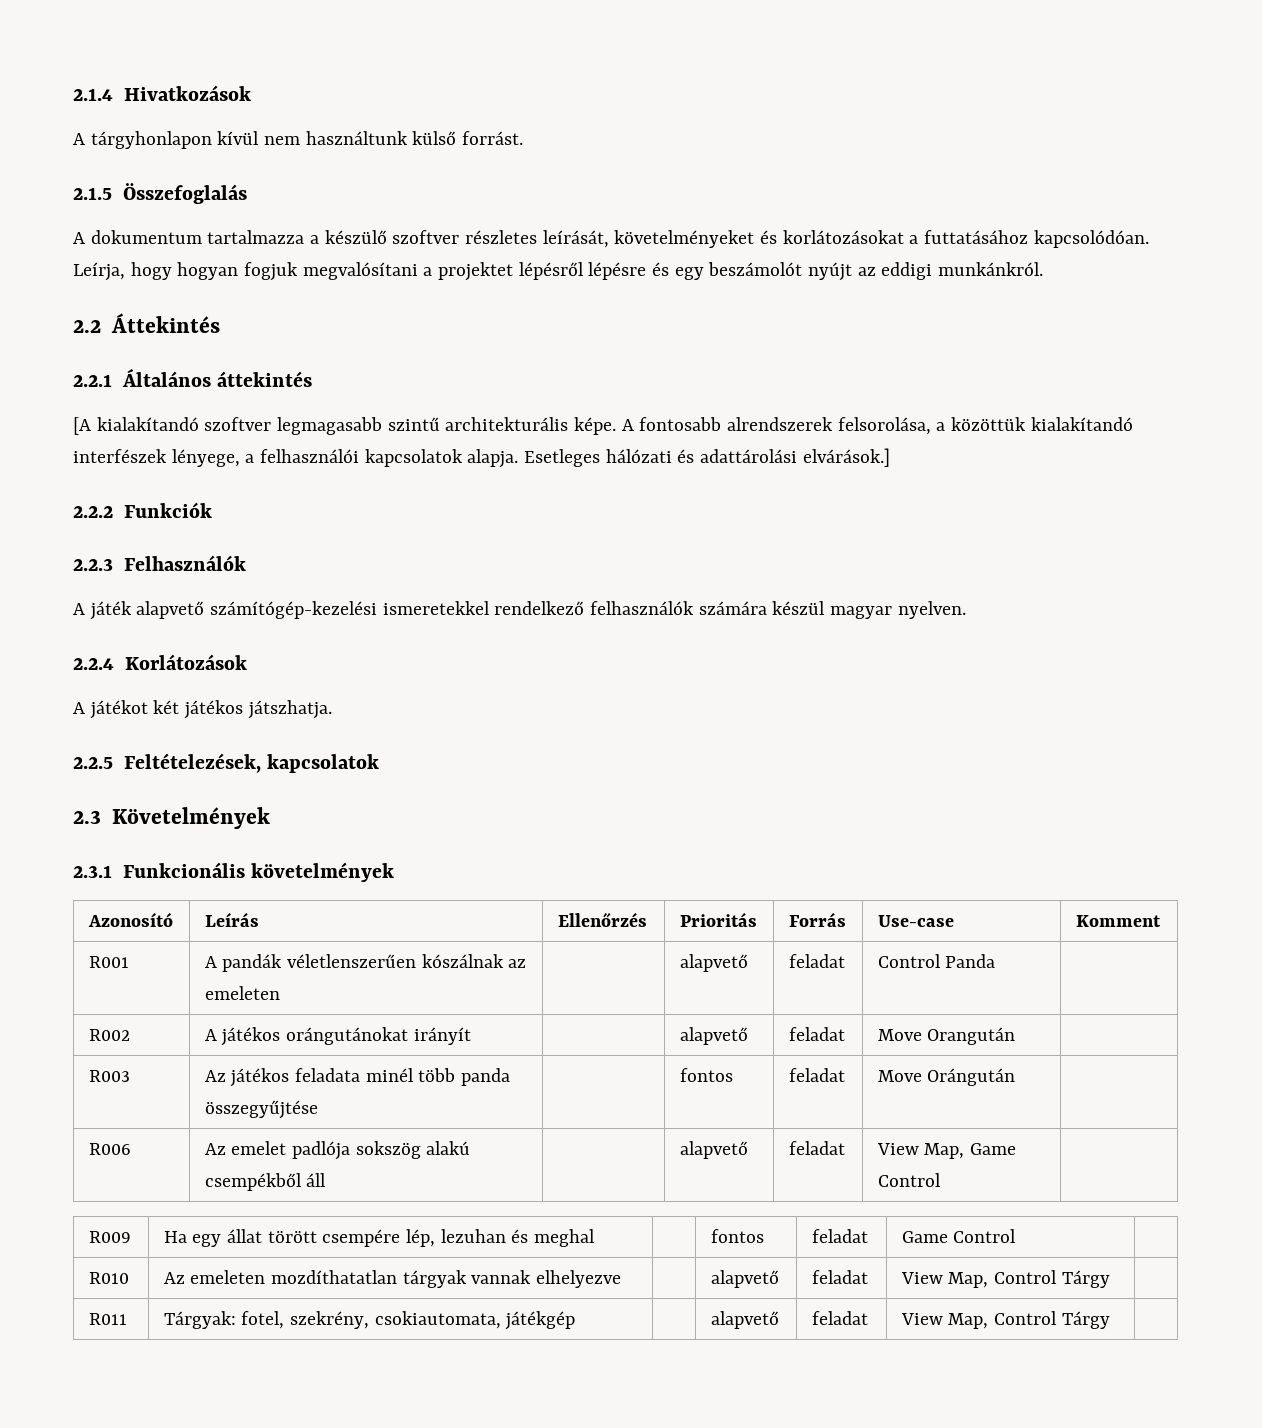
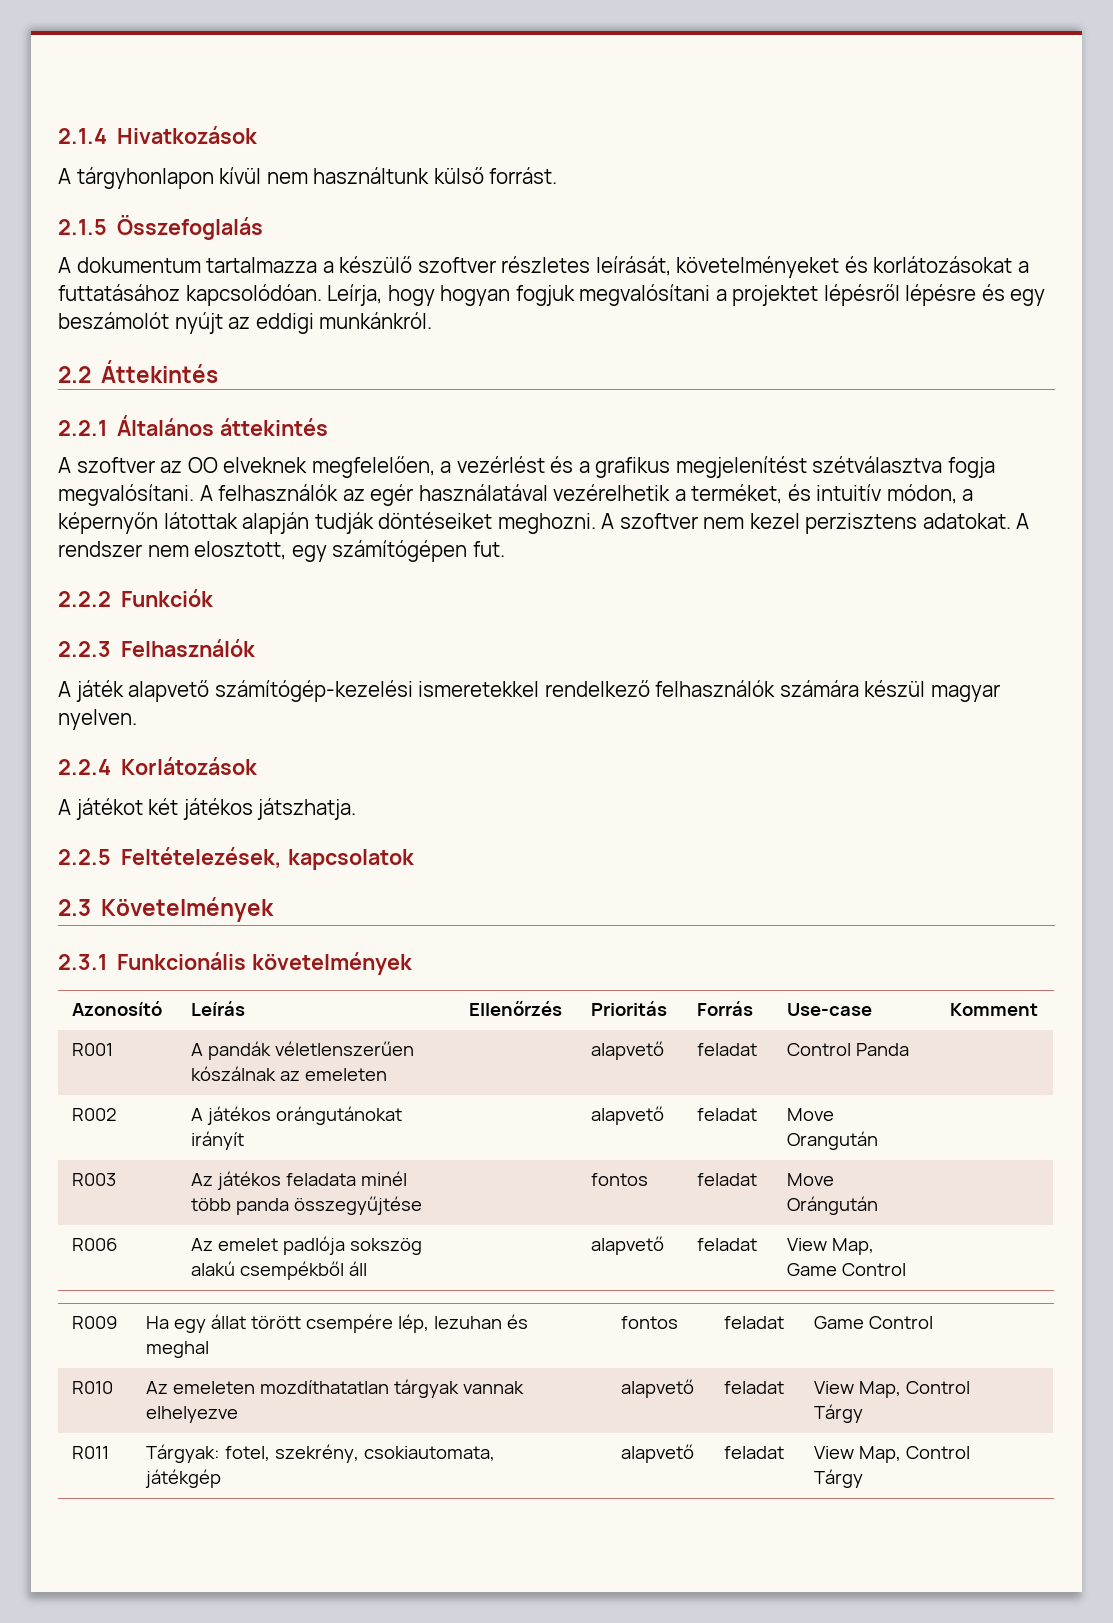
[73,417,1133,435] [73,448,890,468] [A kialakítandó szoftver legmagasabb szintű architekturális képe. A fontosabb alrendszerek felsorolása, a közöttük kialakítandó interfészek lényege, a felhasználói kapcsolatok alapja. Esetleges hálózati és adattárolási elvárások.] -> [58,456,995,478] [58,484,974,506] [58,512,1030,534] [58,540,505,562] A szoftver az OO elveknek megfelelően, a vezérlést és a grafikus megjelenítést szétválasztva fogja megvalósítani. A felhasználók az egér használatával vezérelhetik a terméket, és intuitív módon, a képernyőn látottak alapján tudják döntéseiket meghozni. A szoftver nem kezel perzisztens adatokat. A rendszer nem elosztott, egy számítógépen fut.

